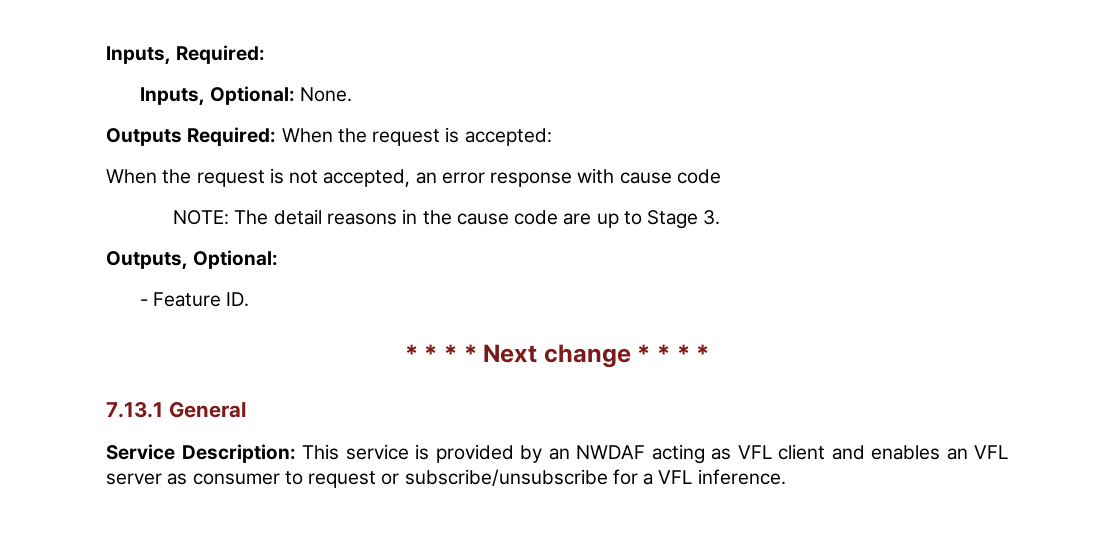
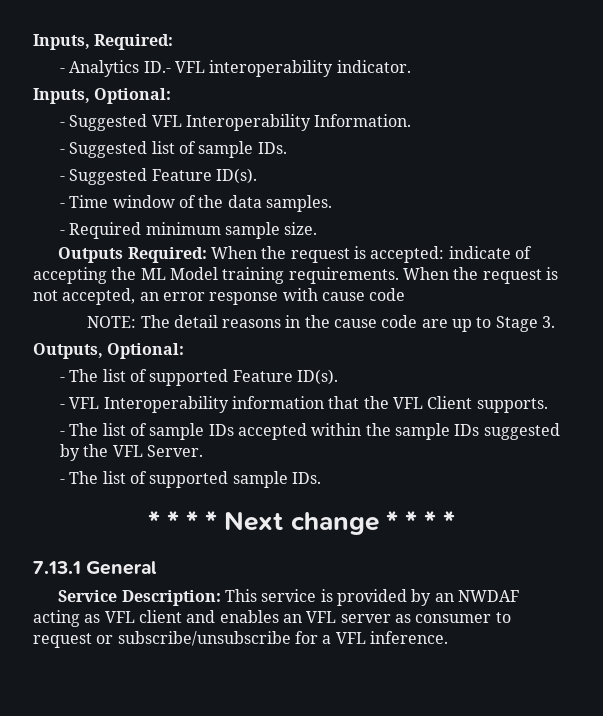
[139,86,353,106] Inputs, Optional: None. -> [60,60,411,77] [33,88,172,104] [60,114,412,131] [60,141,287,158] [60,168,258,185] [60,195,333,212] [60,222,318,239] - Analytics ID.- VFL interoperability indicator. // Inputs, Optional: // - Suggested VFL Interoperability Information. // - Suggested list of sample IDs. // - Suggested Feature ID(s). // - Time window of the data samples. // - Required minimum sample size.
(552, 137) // -> [448,246,532,259] [33,267,399,284] indicate of accepting the ML Model training requirements.
[152,292,250,307] Feature ID. -> [69,369,339,386] [60,396,548,413] [60,423,560,440] [60,444,204,461] [60,471,322,488] The list of supported Feature ID(s). // - VFL Interoperability information that the VFL Client supports. // - The list of sample IDs accepted within the sample IDs suggested by the VFL Server. // - The list of supported sample IDs.

